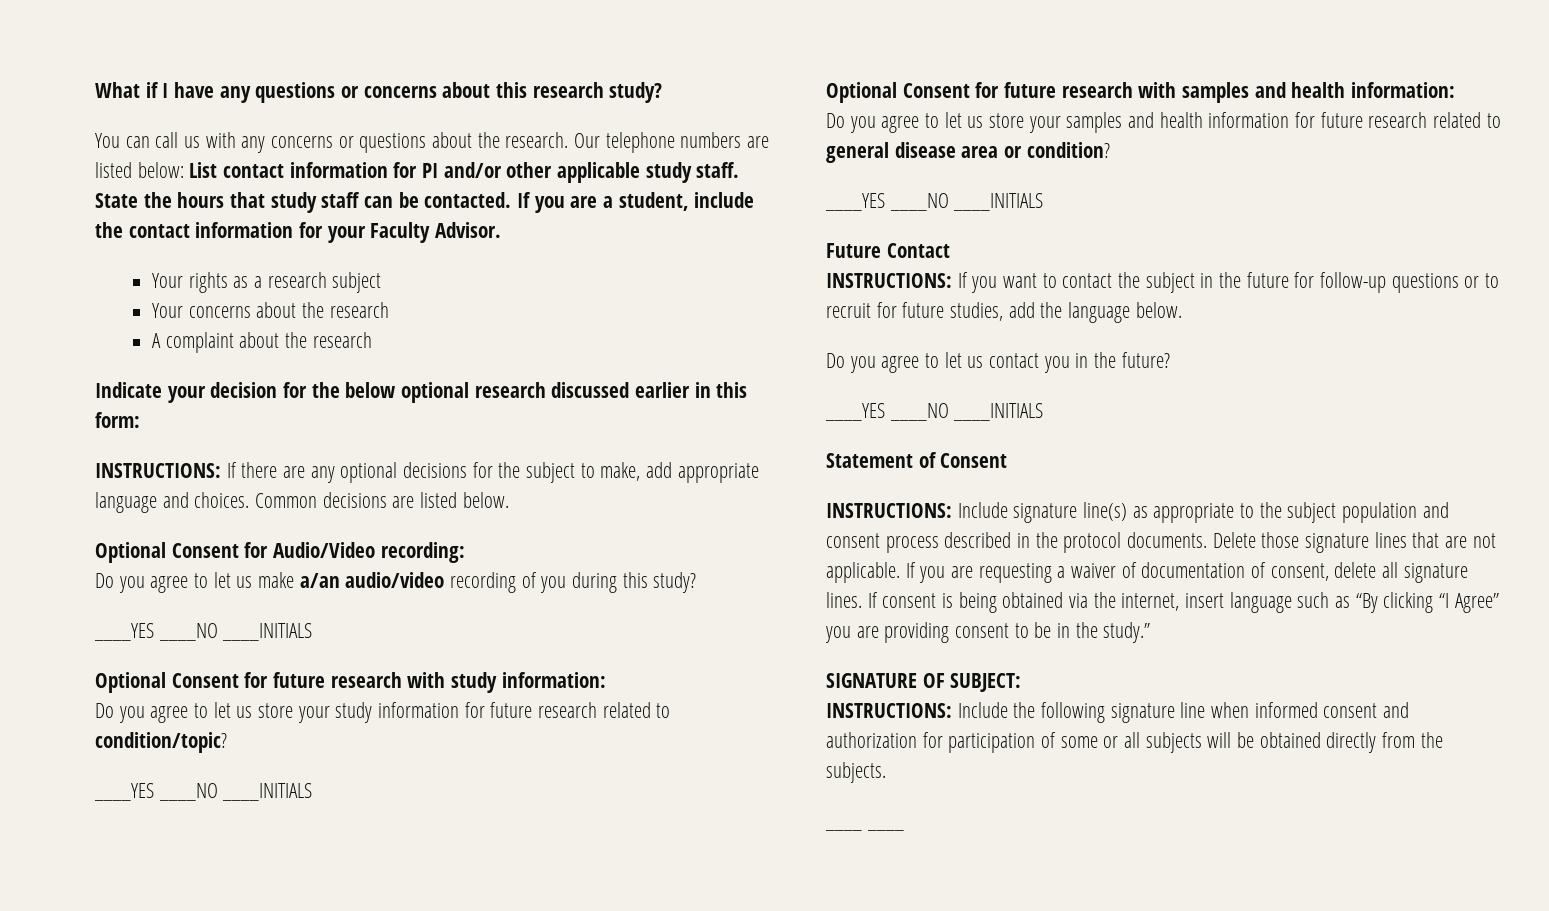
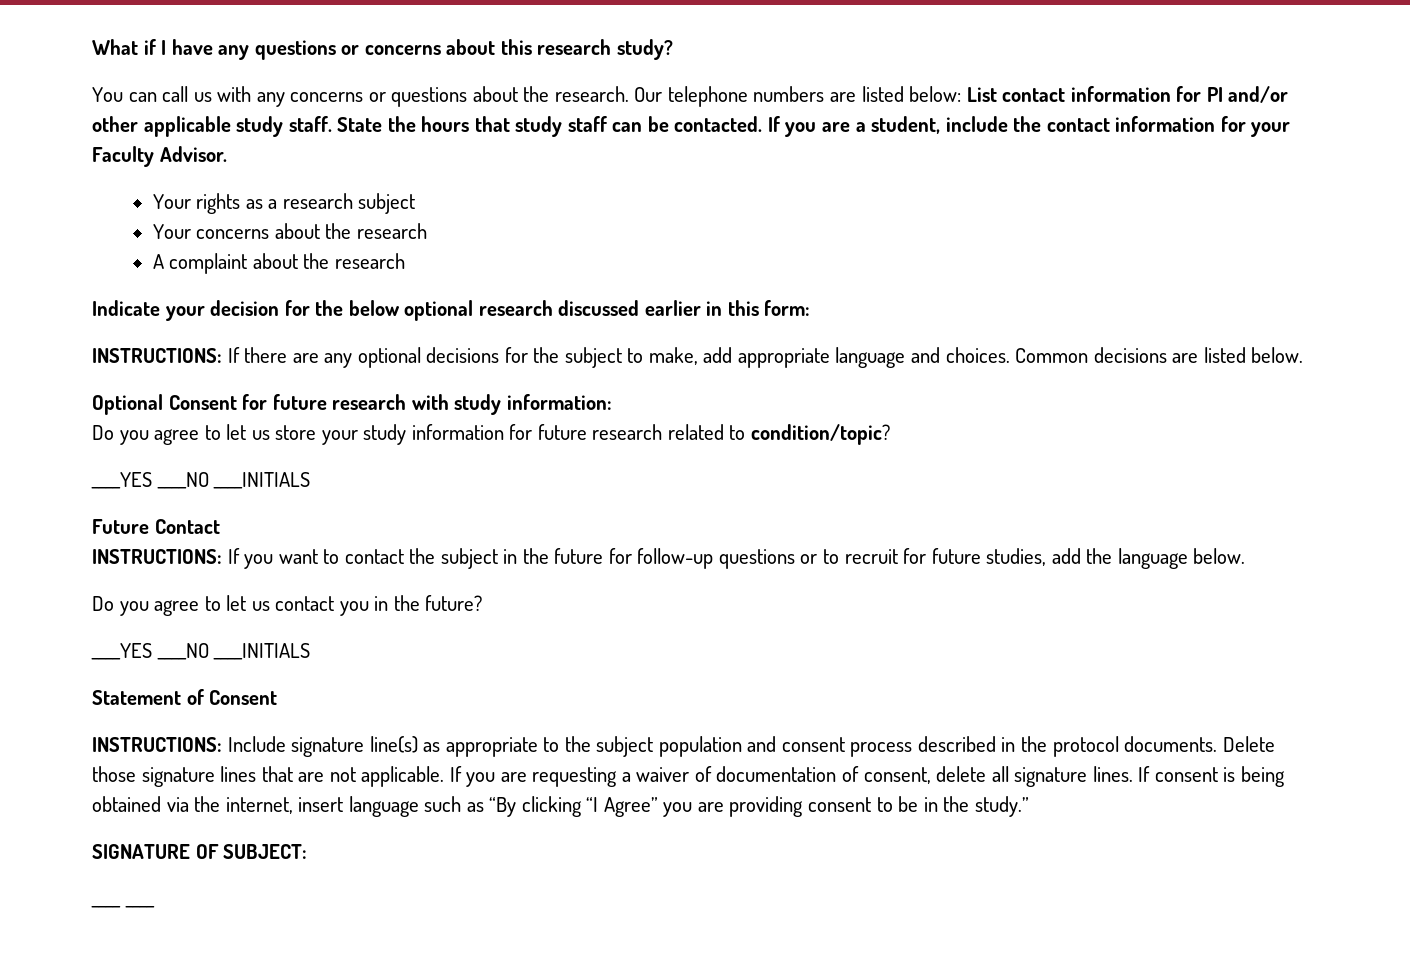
[95,542,465,563] [95,572,697,593] [94,623,313,641] // Optional Consent for Audio/Video recording: // Do you agree to let us make a/an audio/video recording of you during this study? // ____YES ____NO ____INITIALS -> (1304, 355) none
[826,82,1456,103] [826,112,1501,133] [826,142,1110,163] [825,193,1044,211] // Optional Consent for future research with samples and health information: // Do you agree to let us store your samples and health information for future research related to general disease area or condition? // ____YES ____NO ____INITIALS -> (311, 480) none
[826,702,1410,723] [826,732,1443,753] [826,762,886,783] // INSTRUCTIONS: Include the following signature line when informed consent and authorization for participation of some or all subjects will be obtained directly from the subjects. -> (308, 851) none

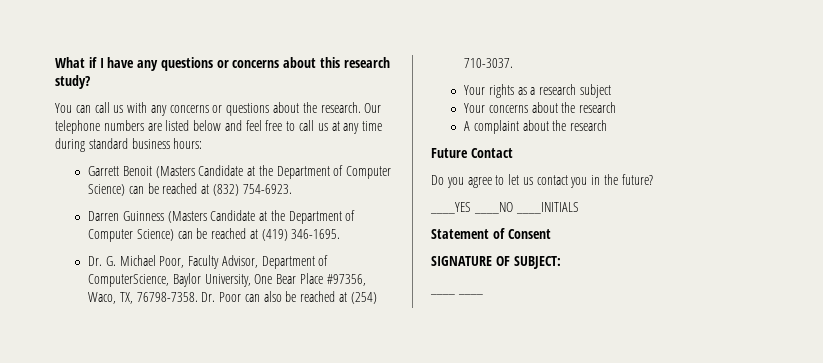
[909,86,1289,103] [92,116,1291,137] [92,146,228,167] below: List contact information for PI and/or other applicable study staff. State the hours that study staff can be contacted. If you are a student, include the contact information for your Faculty Advisor. -> [193,120,383,134] [55,138,203,152] [87,165,392,179] [87,183,292,196] [87,210,356,224] [87,228,341,242] [87,255,329,269] [87,273,366,287] [87,291,377,304] [463,58,513,68] below and feel free to call us at any time during standard business hours: // Garrett Benoit (Masters Candidate at the Department of Computer Science) can be reached at (832) 754-6923. // Darren Guinness (Masters Candidate at the Department of Computer Science) can be reached at (419) 346-1695. // Dr. G. Michael Poor, Faculty Advisor, Department of ComputerScience, Baylor University, One Bear Place #97356, Waco, TX, 76798-7358. Dr. Poor can also be reached at (254) 710-3037.
[92,300,811,321] [92,347,1304,368] [92,394,612,415] [92,424,891,445] [91,472,311,489] [92,519,220,534] [92,548,1246,569] Indicate your decision for the below optional research discussed earlier in this form: // INSTRUCTIONS: If there are any optional decisions for the subject to make, add appropriate language and choices. Common decisions are listed below. // Optional Consent for future research with study information: // Do you agree to let us store your study information for future research related to condition/topic? // ____YES ____NO ____INITIALS // Future Contact // INSTRUCTIONS: If you want to contact the subject in the future for follow-up questions or to recruit for future studies, add the language below. -> [431,148,513,158] Future Contact
[92,736,1275,757] [92,766,1285,787] [92,796,1029,817] // INSTRUCTIONS: Include signature line(s) as appropriate to the subject population and consent process described in the protocol documents. Delete those signature lines that are not applicable. If you are requesting a waiver of documentation of consent, delete all signature lines. If consent is being obtained via the internet, insert language such as “By clicking “I Agree” you are providing consent to be in the study.” -> (551, 234) none

